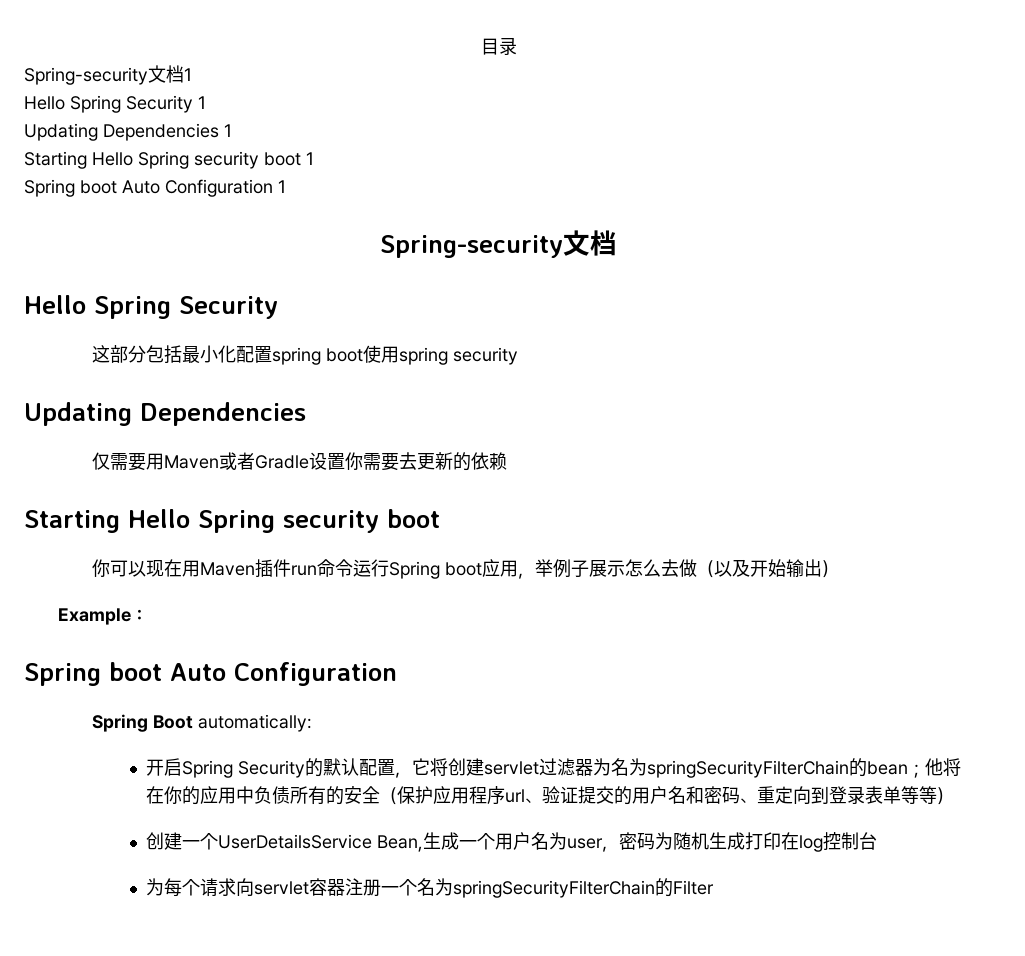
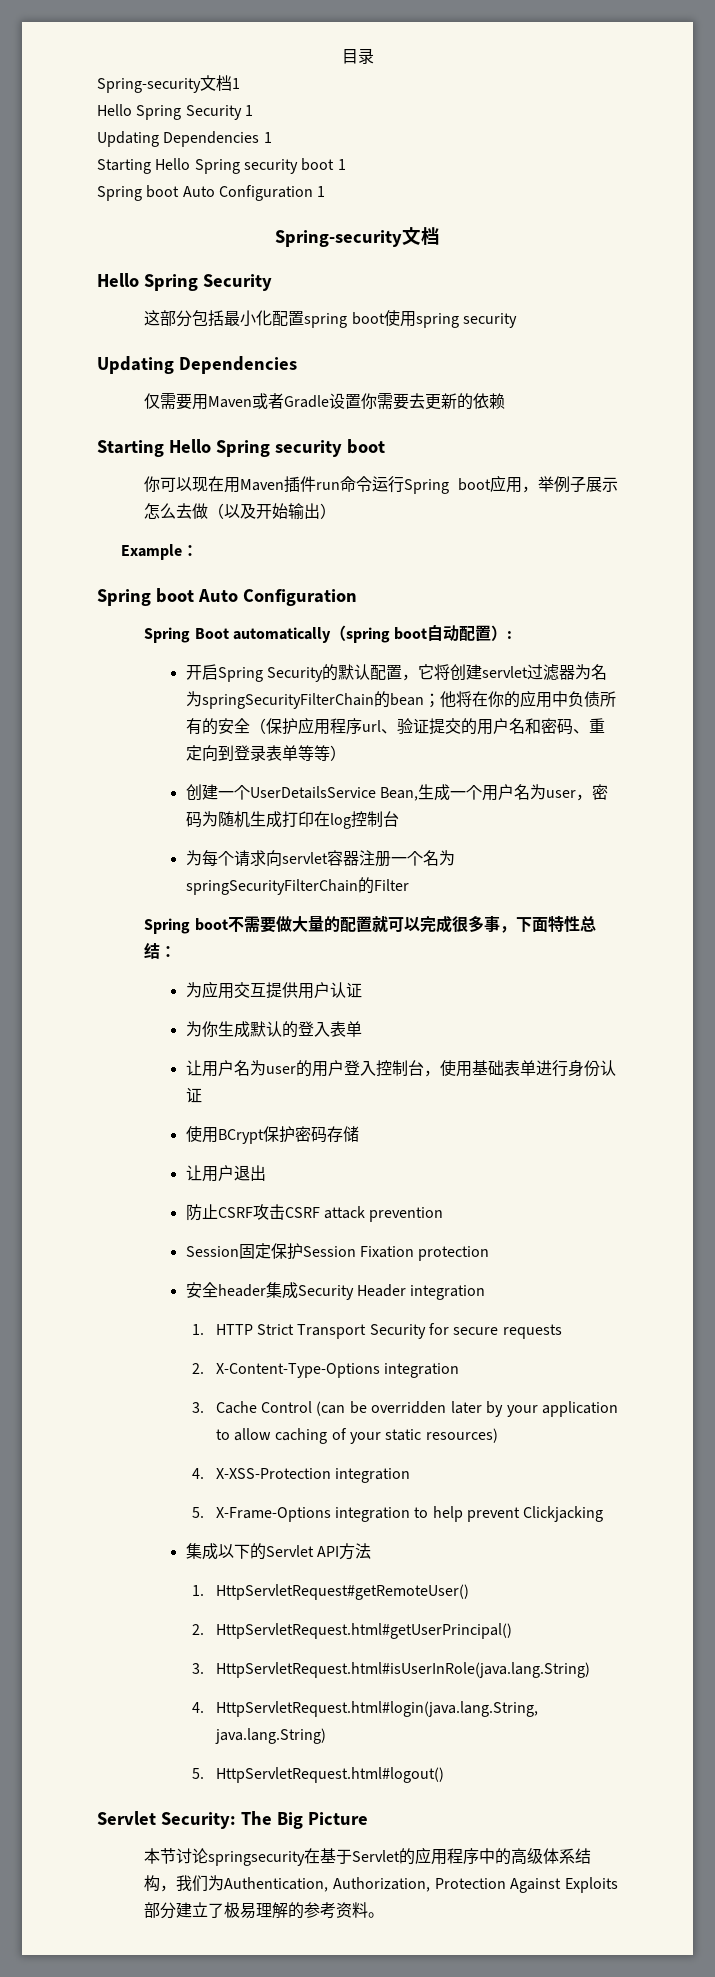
[198,714,313,732] automatically: -> [233,624,513,643] automatically（spring boot自动配置）:
(715, 887) none -> [144,915,596,934] [144,943,177,959] [185,981,362,999] [185,1021,362,1038] [185,1060,616,1077] [185,1087,202,1103] [185,1126,359,1144] [185,1165,266,1182] [185,1204,444,1222] [185,1243,490,1261] [185,1282,486,1300] [191,1323,562,1339] [191,1363,459,1378] [191,1401,618,1417] [215,1428,498,1444] [191,1468,410,1483] [191,1506,604,1522] [185,1543,372,1560] [191,1584,469,1600] [191,1623,512,1639] [191,1662,590,1678] [191,1701,538,1717] [214,1728,326,1744] [191,1767,444,1783] [97,1811,368,1829] [144,1847,592,1866] [144,1875,618,1893] [144,1902,385,1919] // Spring boot不需要做大量的配置就可以完成很多事，下面特性总结： // 为应用交互提供用户认证 // 为你生成默认的登入表单 // 让用户名为user的用户登入控制台，使用基础表单进行身份认证 // 使用BCrypt保护密码存储 // 让用户退出 // 防止CSRF攻击CSRF attack prevention // Session固定保护Session Fixation protection // 安全header集成Security Header integration // 1. HTTP Strict Transport Security for secure requests // 2. X-Content-Type-Options integration // 3. Cache Control (can be overridden later by your application to allow caching of your static resources) // 4. X-XSS-Protection integration // 5. X-Frame-Options integration to help prevent Clickjacking // 集成以下的Servlet API方法 // 1. HttpServletRequest#getRemoteUser() // 2. HttpServletRequest.html#getUserPrincipal() // 3. HttpServletRequest.html#isUserInRole(java.lang.String) // 4. HttpServletRequest.html#login(java.lang.String, java.lang.String) // 5. HttpServletRequest.html#logout() // Servlet Security: The Big Picture // 本节讨论springsecurity在基于Servlet的应用程序中的高级体系结构，我们为Authentication, Authorization, Protection Against Exploits部分建立了极易理解的参考资料。

